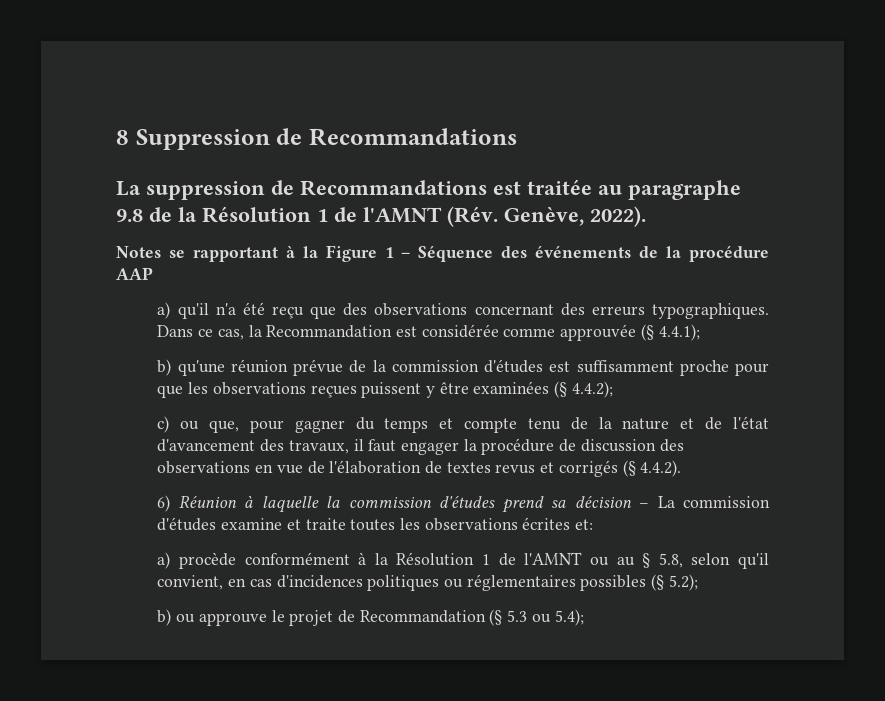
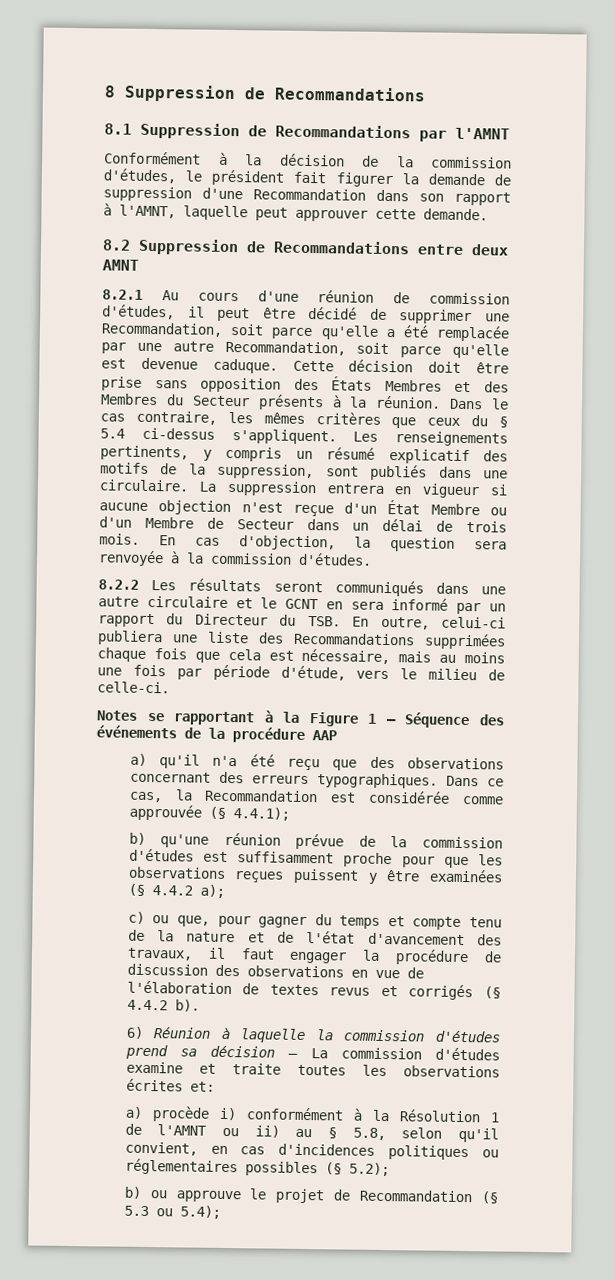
[116,179,741,200] [116,206,646,227] La suppression de Recommandations est traitée au paragraphe 9.8 de la Résolution 1 de l'AMNT (Rév. Genève, 2022). -> [104,122,510,142] [104,151,512,169] [103,168,512,188] [103,186,511,206] [103,203,488,222] [102,238,509,256] [102,259,139,271] [102,289,510,305] [102,304,510,325] [101,322,511,342] [101,340,509,359] [101,357,509,374] [101,376,509,393] [100,393,509,411] [100,410,508,429] [100,427,508,447] [100,445,508,465] [100,462,508,481] [99,479,507,499] [99,500,507,517] [99,516,507,533] [99,533,507,552] [98,550,372,567] [98,578,506,597] [98,595,506,615] [98,613,506,630] [97,630,506,650] [97,647,505,665] [97,664,505,681] [97,681,170,694] 8.1 Suppression de Recommandations par l'AMNT // Conformément à la décision de la commission d'études, le président fait figurer la demande de suppression d'une Recommandation dans son rapport à l'AMNT, laquelle peut approuver cette demande. // 8.2 Suppression de Recommandations entre deux AMNT // 8.2.1 Au cours d'une réunion de commission d'études, il peut être décidé de supprimer une Recommandation, soit parce qu'elle a été remplacée par une autre Recommandation, soit parce qu'elle est devenue caduque. Cette décision doit être prise sans opposition des États Membres et des Membres du Secteur présents à la réunion. Dans le cas contraire, les mêmes critères que ceux du § 5.4 ci-dessus s'appliquent. Les renseignements pertinents, y compris un résumé explicatif des motifs de la suppression, sont publiés dans une circulaire. La suppression entrera en vigueur si aucune objection n'est reçue d'un État Membre ou d'un Membre de Secteur dans un délai de trois mois. En cas d'objection, la question sera renvoyée à la commission d'études. // 8.2.2 Les résultats seront communiqués dans une autre circulaire et le GCNT en sera informé par un rapport du Directeur du TSB. En outre, celui-ci publiera une liste des Recommandations supprimées chaque fois que cela est nécessaire, mais au moins une fois par période d'étude, vers le milieu de celle-ci.
[571,381,613,398] 4.4.2); -> [151,884,225,898] 4.4.2 a);
[640,460,682,477] 4.4.2). -> [126,999,200,1012] 4.4.2 b).
(237, 560) none -> [218,1107,237,1121] i)
(609, 561) none -> [254,1125,280,1138] ii)

